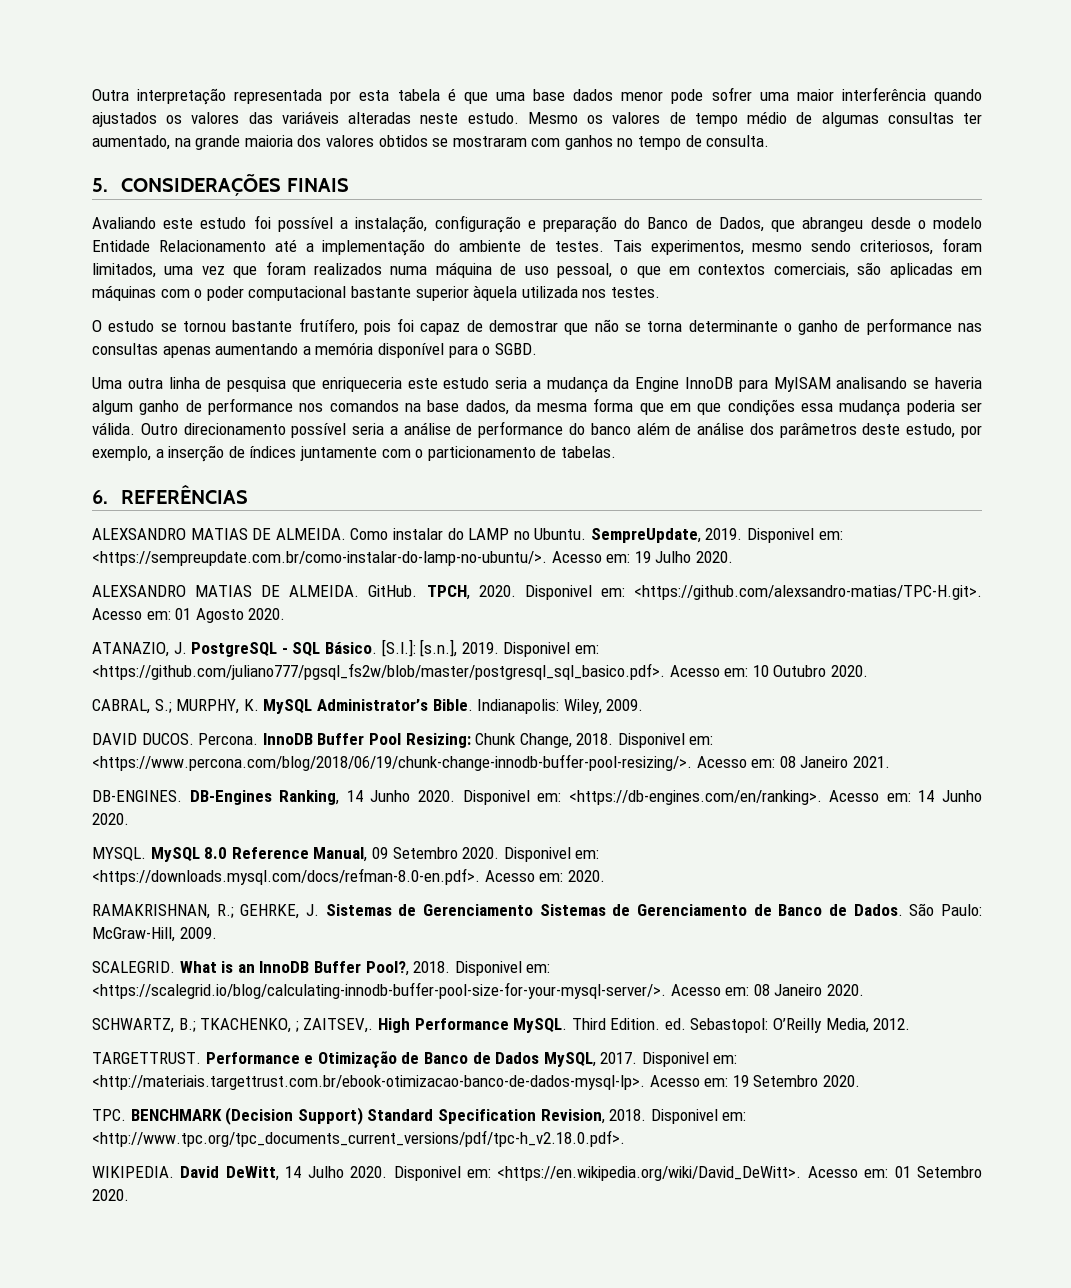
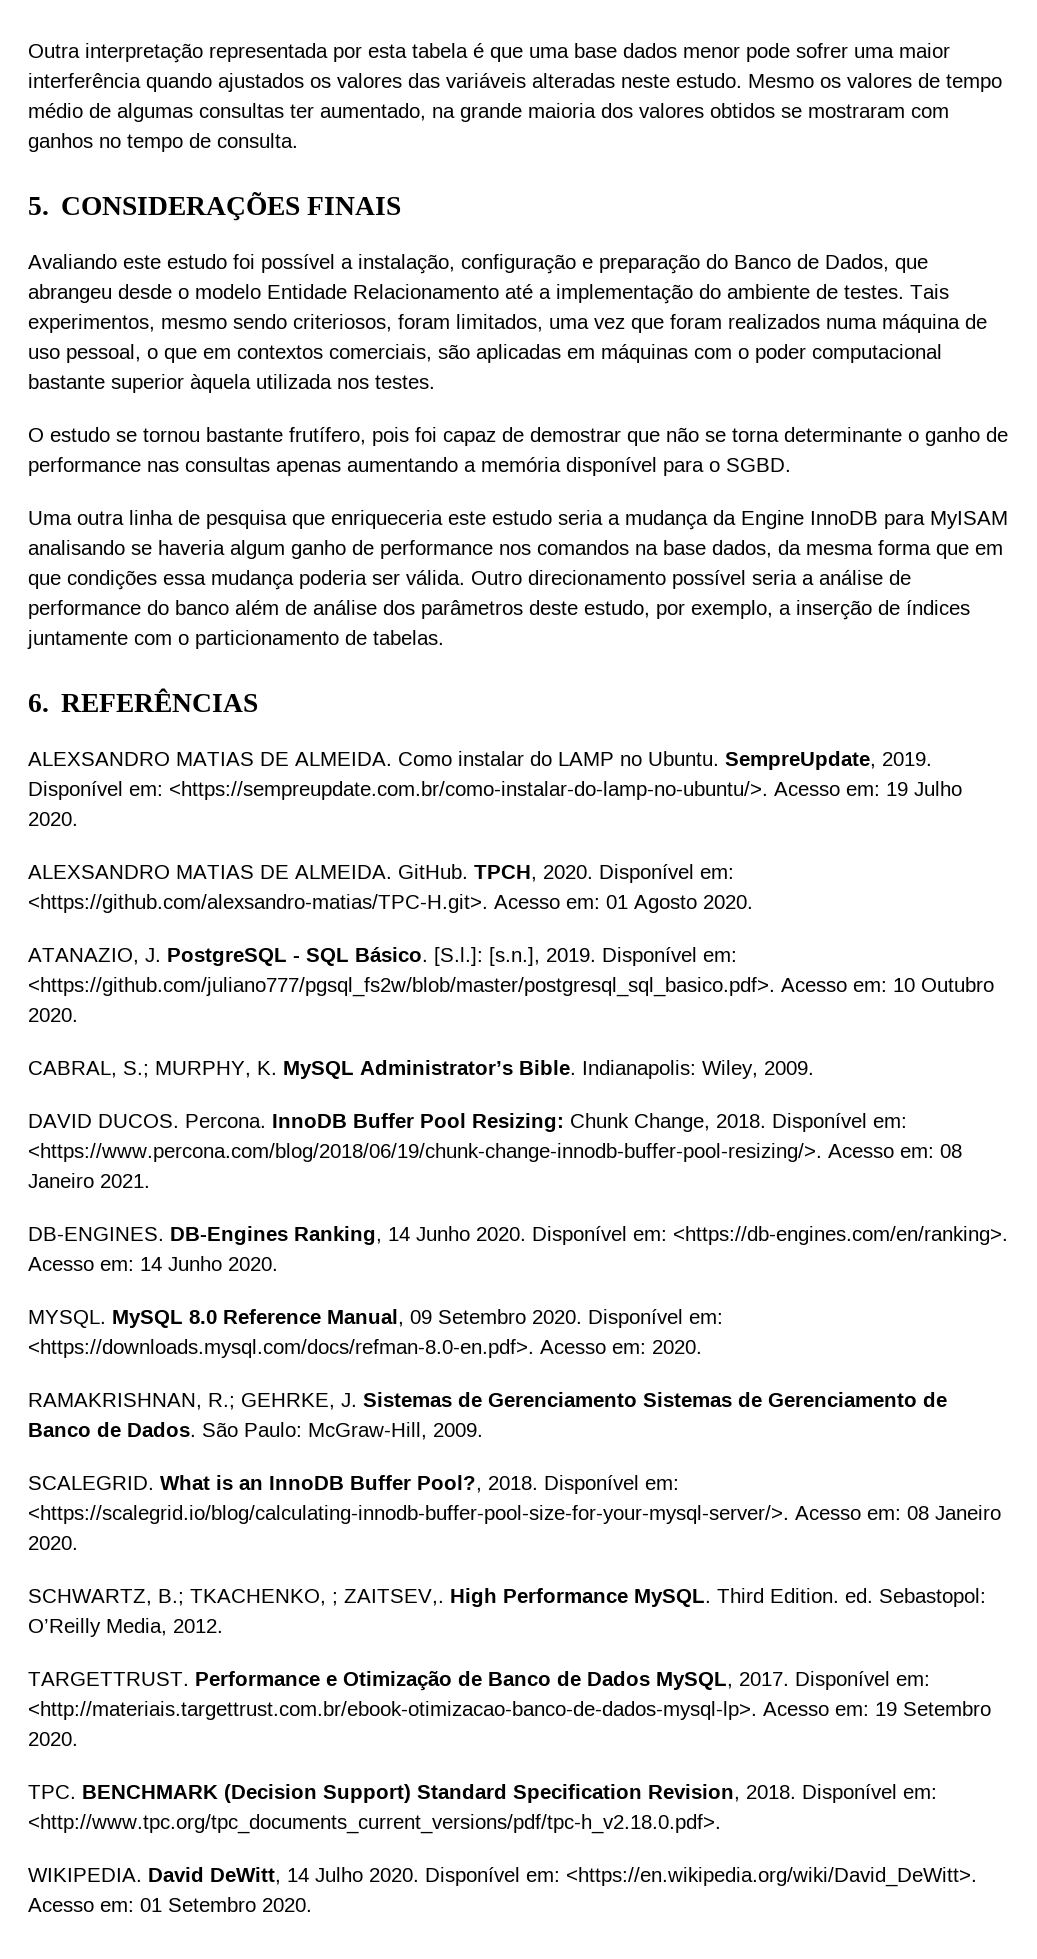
[747,528,815,543] Disponivel -> [28,781,123,800] Disponível
[524,585,592,600] Disponivel -> [599,864,694,883] Disponível
[503,642,571,657] Disponivel -> [602,947,697,966] Disponível
[617,733,685,748] Disponivel -> [772,1113,867,1132] Disponível
[462,790,530,805] Disponivel -> [532,1226,627,1245] Disponível
[503,847,571,862] Disponivel -> [588,1309,683,1328] Disponível
[454,961,522,976] Disponivel -> [544,1475,639,1494] Disponível
[641,1052,709,1067] Disponivel -> [795,1671,890,1690] Disponível
[650,1109,718,1124] Disponivel -> [802,1784,897,1803] Disponível
[393,1166,461,1181] Disponivel -> [425,1867,520,1886] Disponível

